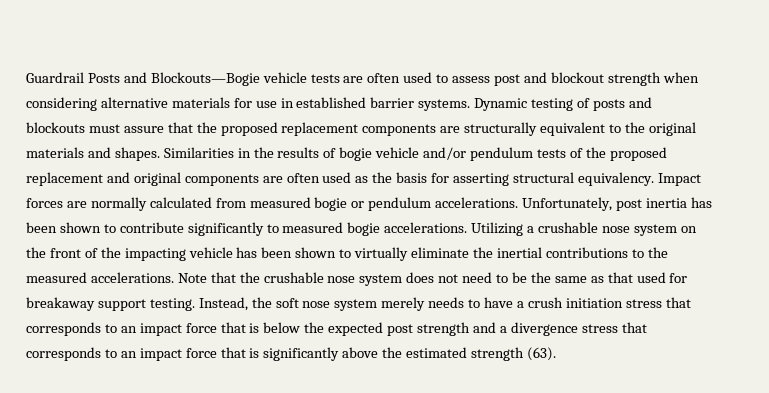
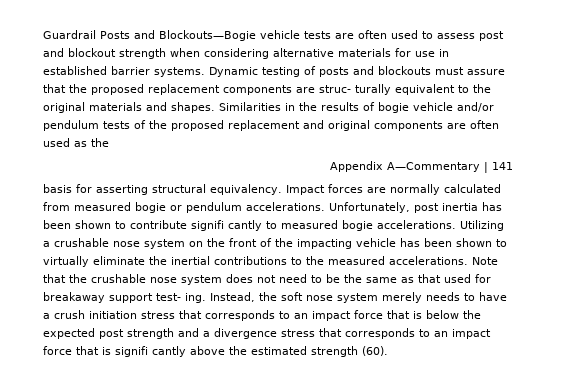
[464,122,538,136] structurally -> [319,84,391,95] struc- turally
(393, 177) none -> [330,161,513,173] // Appendix A—Commentary | 141 //
[187,222,264,236] significantly -> [191,220,262,231] signifi cantly
[149,298,195,311] testing. -> [156,293,206,303] test- ing.
[263,347,340,361] significantly -> [115,346,186,357] signifi cantly
[526,347,556,361] (63). -> [362,346,388,356] (60).

